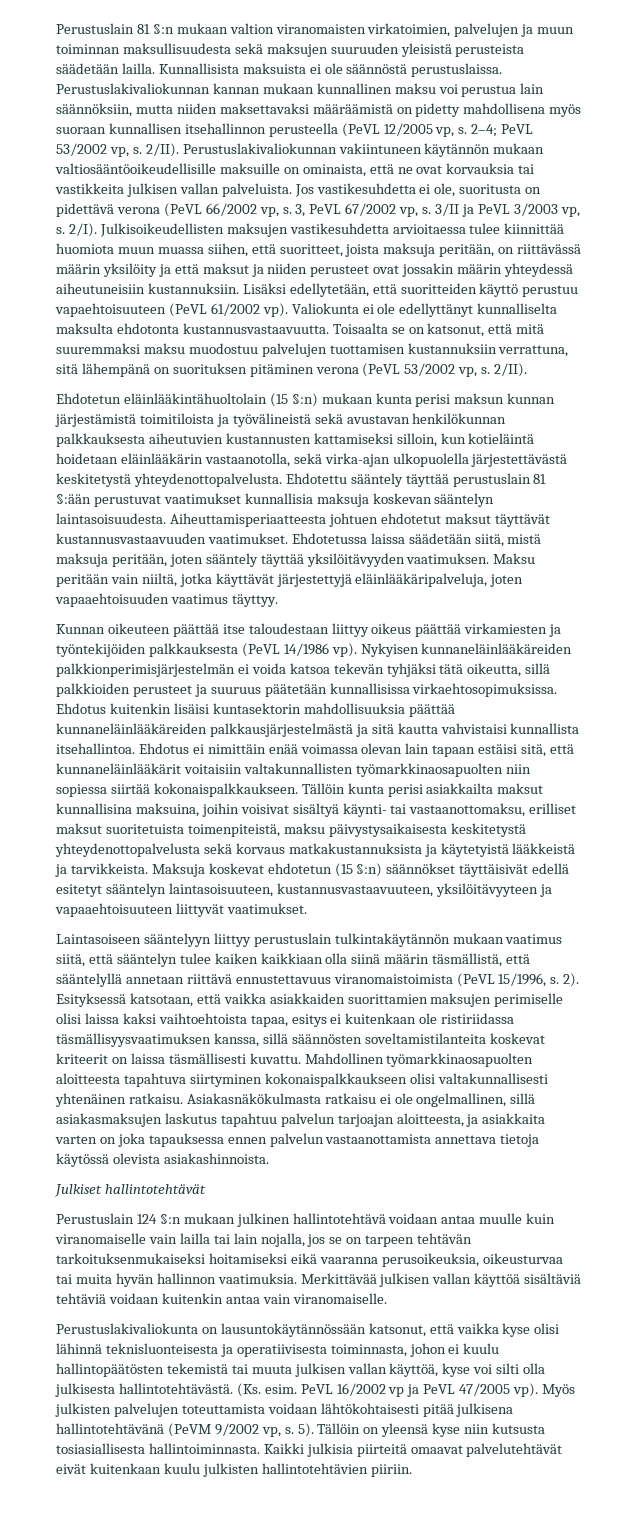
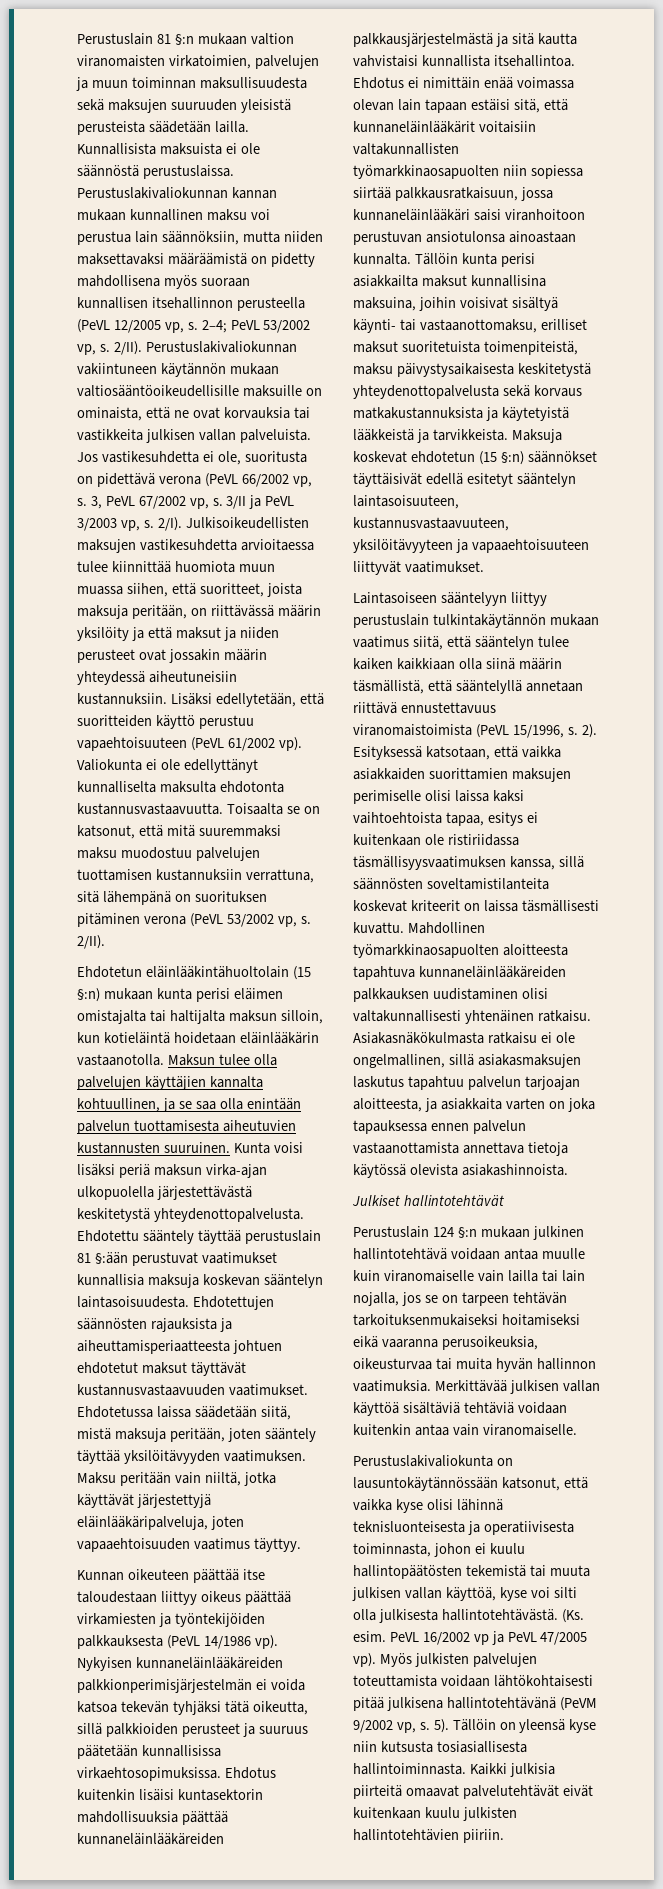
[454,393,556,404] [55,413,507,427] [56,433,393,447] maksun kunnan järjestämistä toimitiloista ja työvälineistä sekä avustavan henkilökunnan palkkauksesta aiheutuvien kustannusten kattamiseksi -> [233,988,283,1000] [77,1010,277,1024] eläimen omistajalta tai haltijalta maksun
[204,453,322,467] vastaanotolla, sekä -> [77,1054,277,1066] [77,1076,263,1090] [77,1098,301,1112] [77,1120,296,1134] [77,1142,303,1154] [77,1164,202,1178] vastaanotolla. Maksun tulee olla palvelujen käyttäjien kannalta kohtuullinen, ja se saa olla enintään palvelun tuottamisesta aiheutuvien kustannusten suuruinen. Kunta voisi lisäksi periä maksun
[169,513,326,527] Aiheuttamisperiaatteesta -> [192,1296,274,1310] [77,1318,232,1332] [77,1340,230,1354] Ehdotettujen säännösten rajauksista ja aiheuttamisperiaatteesta
[153,783,298,797] kokonaispalkkaukseen. -> [394,187,553,201] [353,209,585,221] [353,231,576,245] [353,253,411,265] palkkausratkaisuun, jossa kunnaneläinlääkäri saisi viranhoitoon perustuvan ansiotulonsa ainoastaan kunnalta.
[189,1073,407,1087] siirtyminen kokonaispalkkaukseen -> [418,966,566,978] [353,988,518,1002] kunnaneläinlääkäreiden palkkauksen uudistaminen

